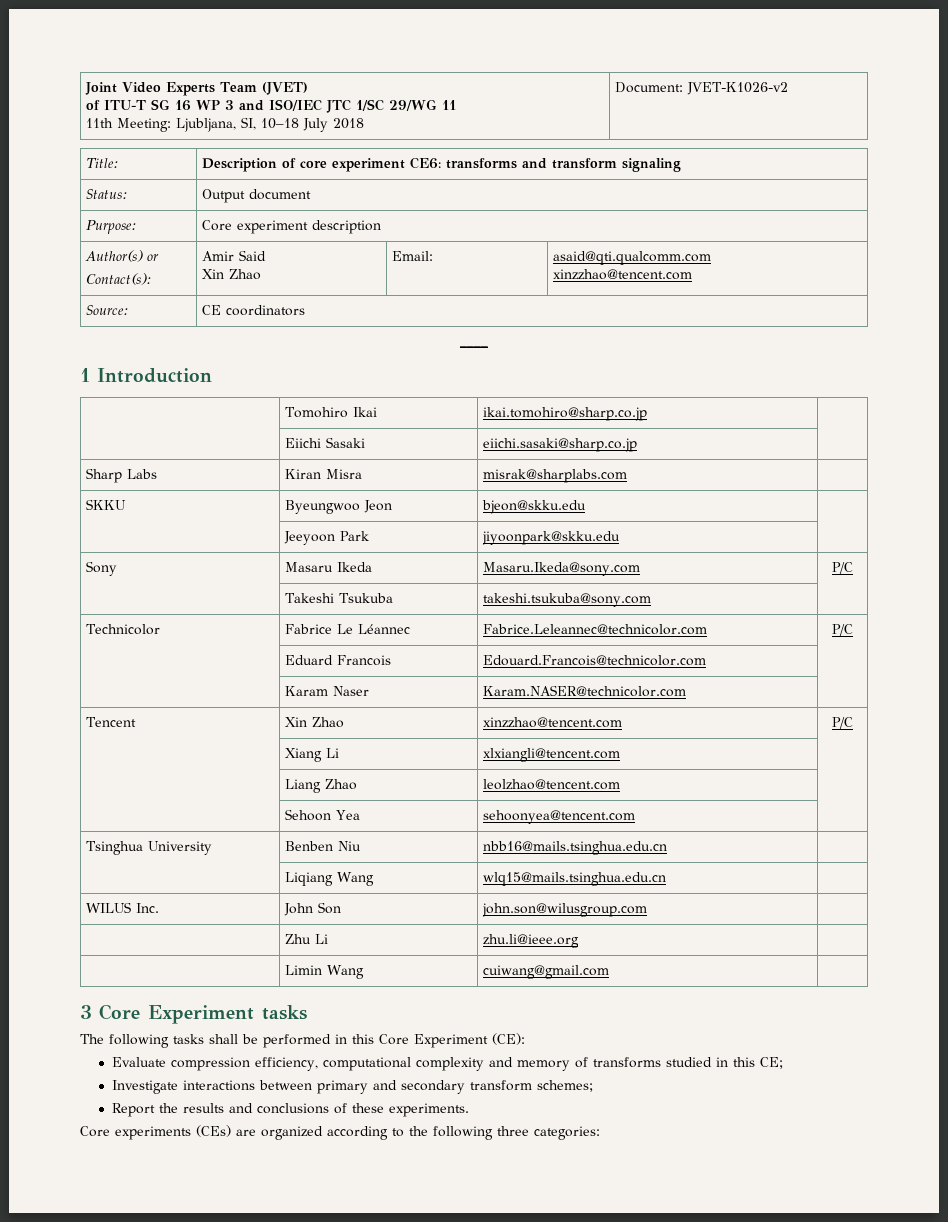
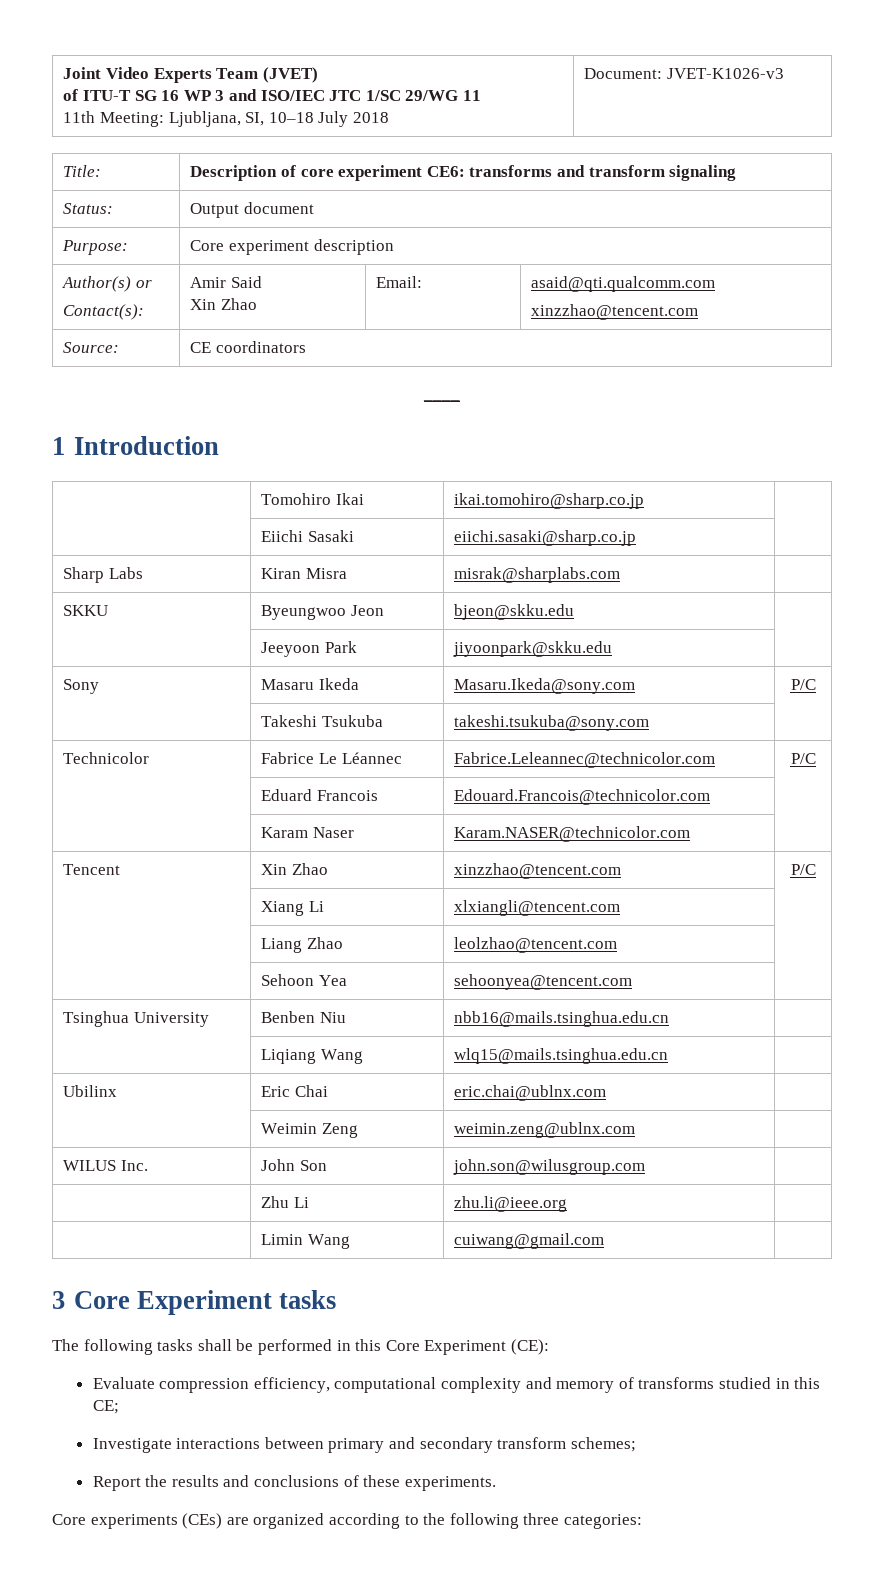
[687,82,789,95] JVET-K1026-v2 -> [667,68,785,79] JVET-K1026-v3
(667, 879) none -> [63,1085,118,1097] [261,1085,329,1097] [454,1085,607,1101] [261,1123,359,1138] [454,1122,636,1138] // Ubilinx | Eric Chai | eric.chai@ublnx.com | // | Weimin Zeng | weimin.zeng@ublnx.com |

